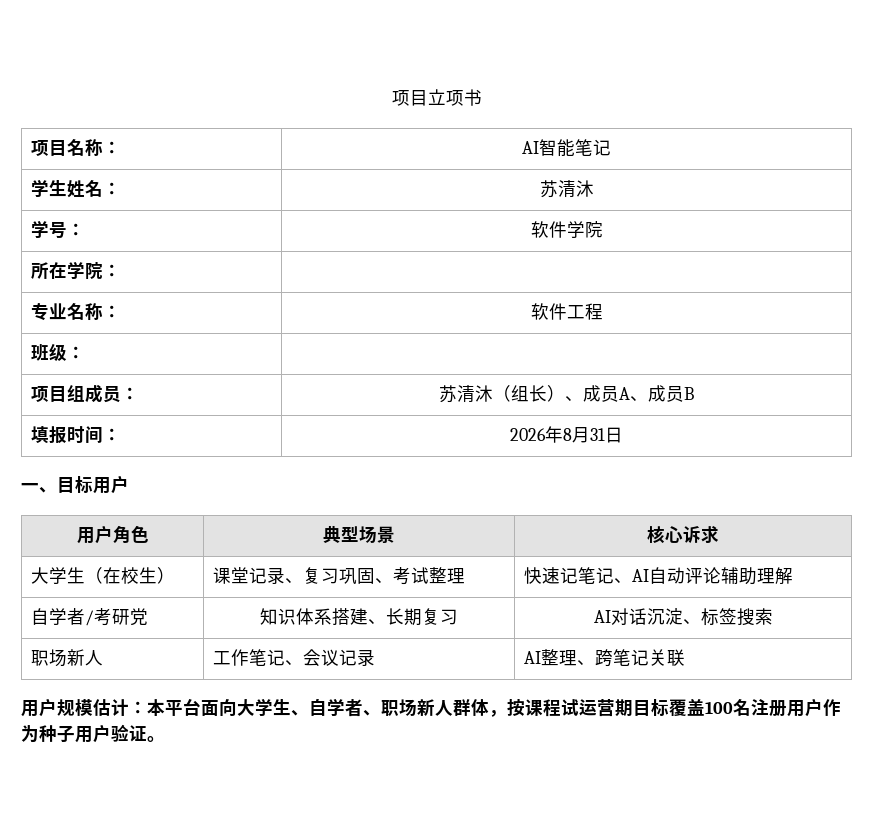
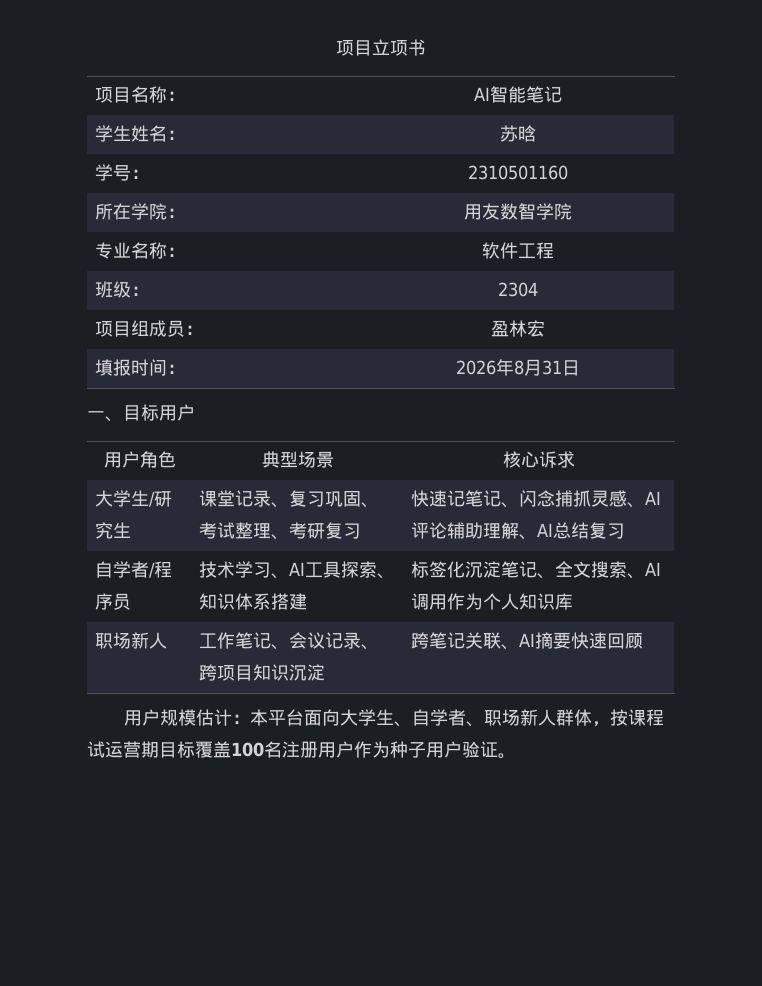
[557,180,594,198] 清沐 -> [517,125,536,142] 晗
[530,221,603,238] 软件学院 -> [467,165,568,180] 2310501160
(122, 270) none -> [463,203,572,220] 用友数智学院
(86, 352) none -> [497,282,538,297] 2304
[439,385,694,403] 苏清沐（组长）、成员A、成员B -> [490,320,545,337] 盈林宏
[85,567,176,584] （在校生） -> [149,491,173,507] [95,522,132,539] /研究生
(466, 576) none -> [271,522,362,540] 、考研复习
[632,567,686,584] AI自动 -> [519,490,662,508] 闪念捕抓灵感、AI
(794, 576) none -> [519,522,626,540] 、AI总结复习
[94,608,149,626] [260,608,458,626] [593,608,773,626] 考研党 | 知识体系搭建、长期复习 | AI对话沉淀、标签搜索 -> [154,561,173,578] [95,593,132,610] [199,561,396,579] [199,593,308,610] [411,561,662,579] [411,593,574,610] 程序员 | 技术学习、AI工具探索、知识体系搭建 | 标签化沉淀笔记、全文搜索、AI调用作为个人知识库
[524,649,596,666] | AI整理、 -> [361,644,380,650] [199,664,326,681] 、跨项目知识沉淀 |
(686, 657) none -> [501,632,644,650] 、AI摘要快速回顾

